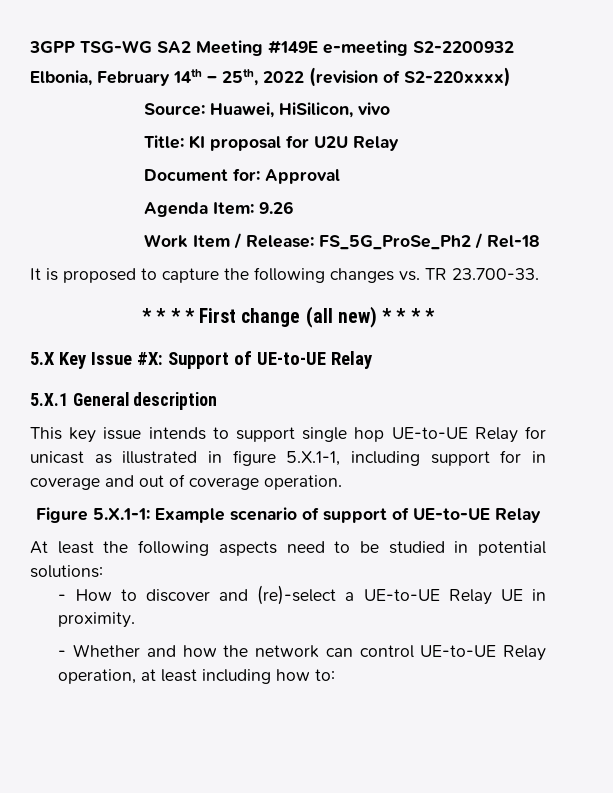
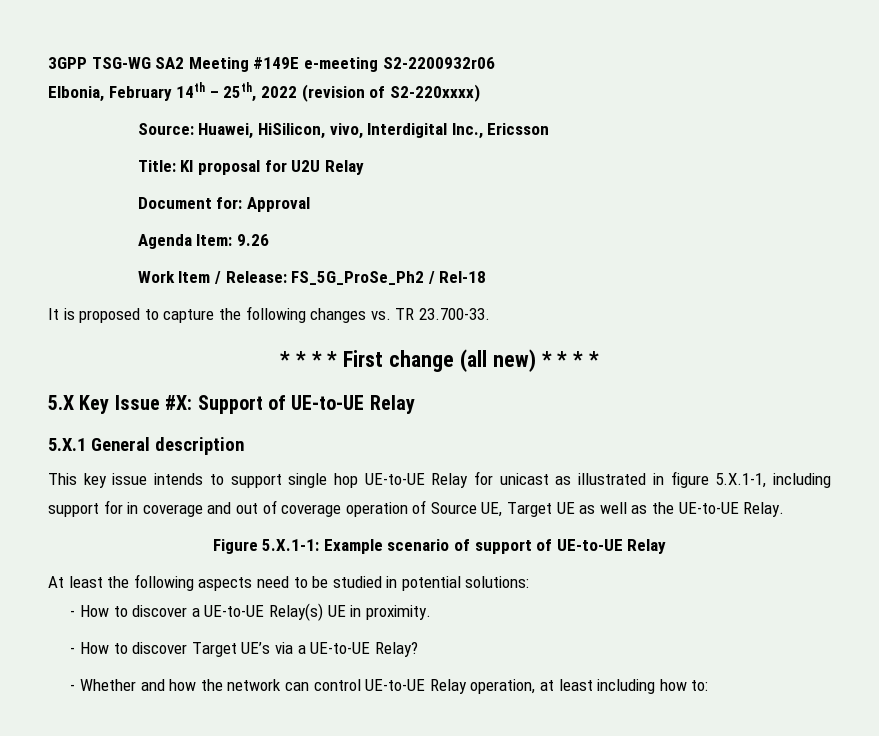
[413,41,514,53] S2-2200932 -> [382,57,495,69] S2-2200932r06
[357,102,390,115] vivo -> [329,123,550,139] vivo, Interdigital Inc., Ericsson
[264,475,342,490] operation. -> [345,500,785,517] operation of Source UE, Target UE as well as the UE-to-UE Relay.
[219,585,492,605] and (re)-select a UE-to-UE Relay -> [191,603,323,621] a UE-to-UE Relay(s)
(136, 620) none -> [70,642,418,657] // - How to discover Target UE’s via a UE-to-UE Relay?

